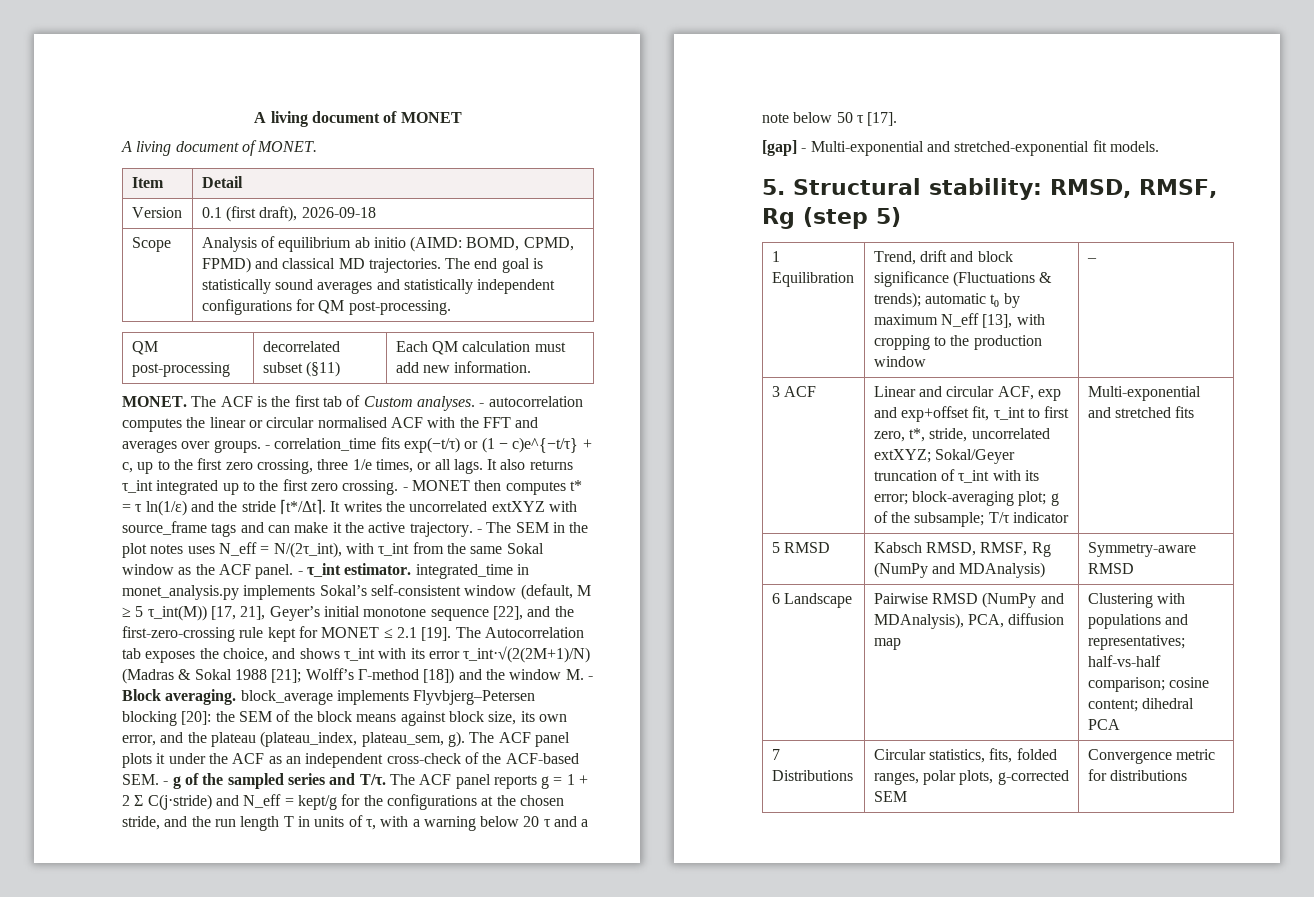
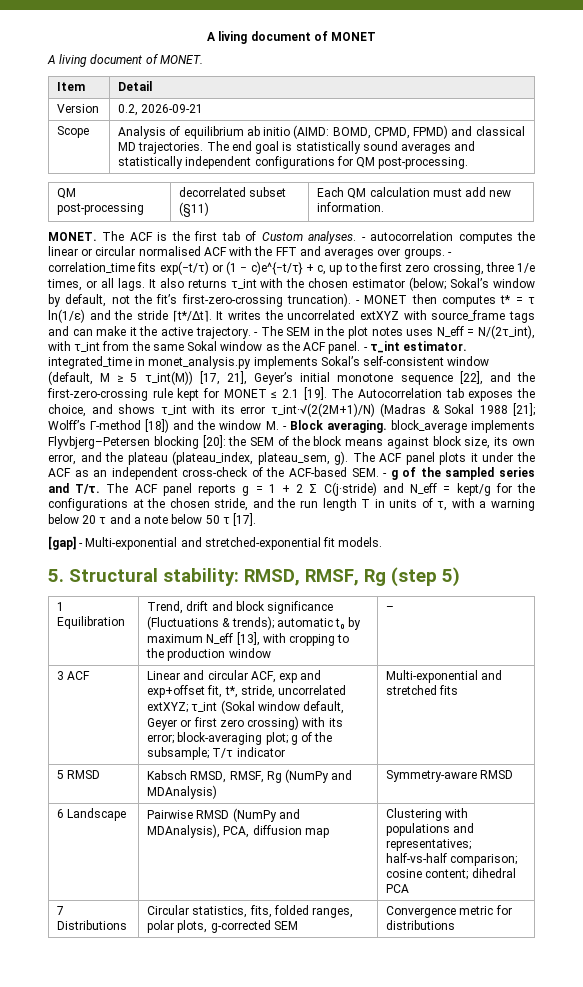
[201,206,376,222] 0.1 (first draft), 2026-09-18 -> [118,104,204,116] 0.2, 2026-09-21
[156,479,399,495] integrated up to the first zero crossing. -> [260,277,535,291] [48,293,351,307] with the chosen estimator (below; Sokal’s window by default, not the fit’s first-zero-crossing truncation).
[993,406,1070,420] [873,428,1050,442] [873,449,1015,464] [873,469,990,483] τ_int to first zero, t*, stride, uncorrelated extXYZ; Sokal/Geyer truncation of τ_int -> [224,685,347,698] [147,700,345,714] [147,716,300,730] t*, stride, uncorrelated extXYZ; τ_int (Sokal window default, Geyer or first zero crossing)

